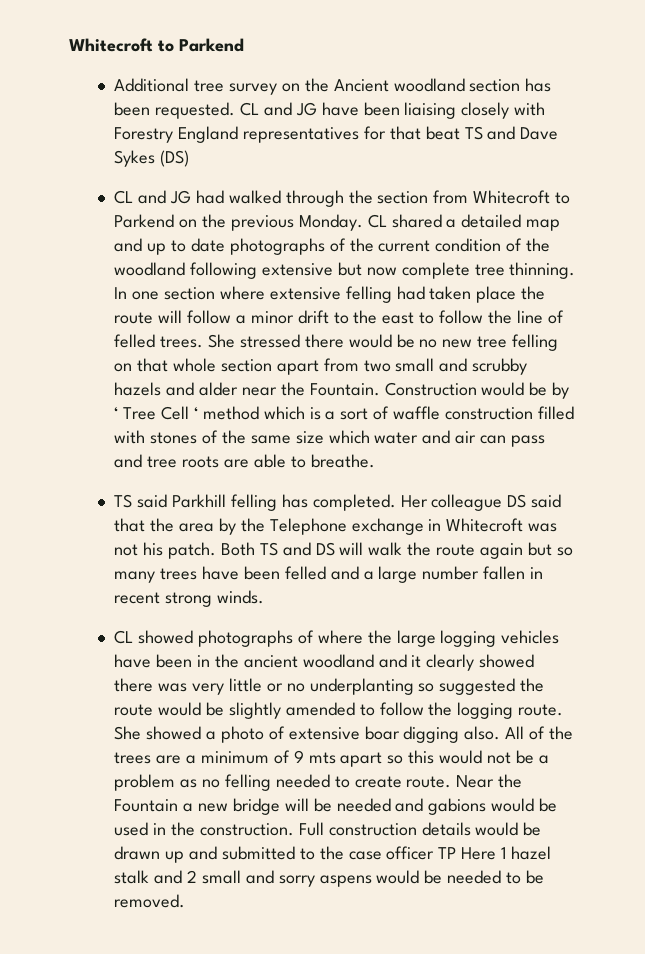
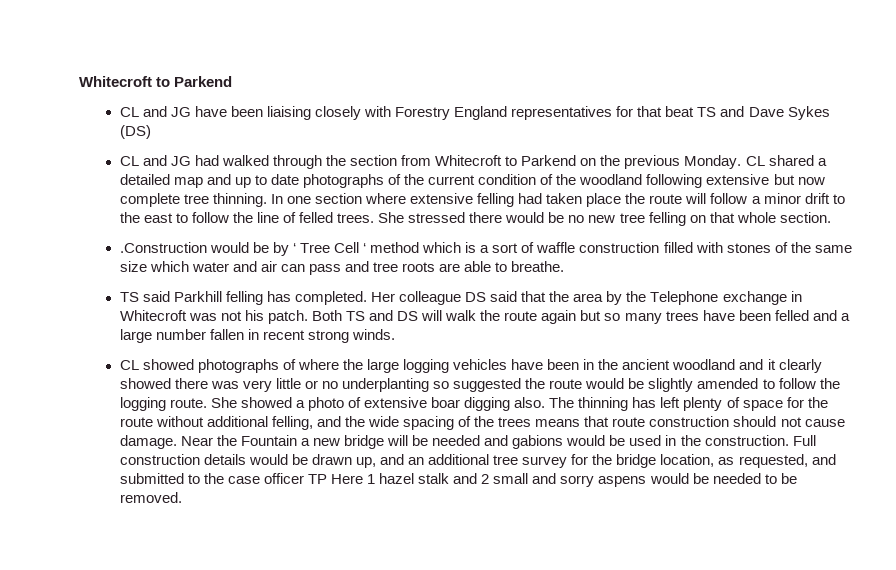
[114,78,552,95] [114,102,236,119] Additional tree survey on the Ancient woodland section has been requested. -> (233, 81) none
[221,358,528,375] [114,382,477,396] section apart from two small and scrubby hazels and alder near the Fountain. Construction -> [779,212,831,223] [119,242,207,253] section. // .Construction
[505,726,573,740] [114,750,549,767] [114,774,452,791] All of the trees are a minimum of 9 mts apart so this would not be a problem as no felling needed to create route. -> [549,397,828,411] [119,416,845,430] [119,435,177,449] The thinning has left plenty of space for the route without additional felling, and the wide spacing of the trees means that route construction should not cause damage.
[165,851,185,863] up -> [355,454,808,468] up, and an additional tree survey for the bridge location, as requested,

